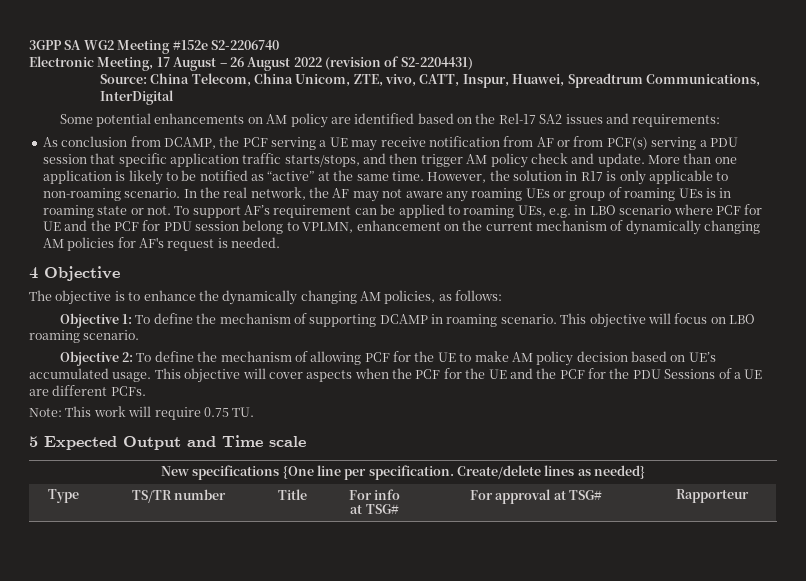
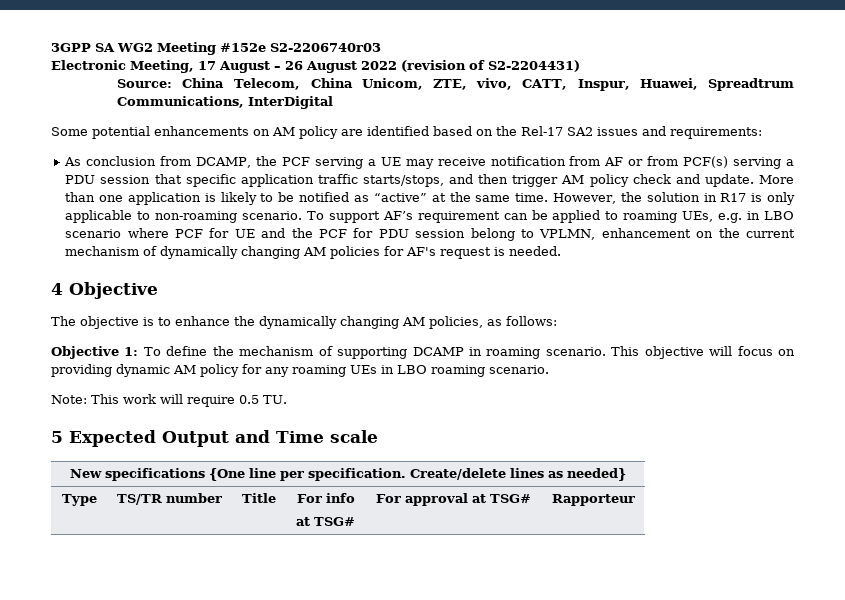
[210,40,279,50] S2-2206740 -> [270,43,381,52] S2-2206740r03
[183,187,732,202] [42,205,171,218] In the real network, the AF may not aware any roaming UEs or group of roaming UEs is in roaming state or not. -> (303, 215) none
[729,314,756,324] [29,330,140,343] [59,351,716,366] [29,368,763,383] [29,385,146,396] LBO roaming scenario. // Objective 2: To define the mechanism of allowing PCF for the UE to make AM policy decision based on UE’s accumulated usage. This objective will cover aspects when the PCF for the UE and the PCF for the PDU Sessions of a UE are different PCFs. -> [51,364,549,377] providing dynamic AM policy for any roaming UEs in LBO roaming scenario.
[203,407,229,417] 0.75 -> [239,395,259,404] 0.5

